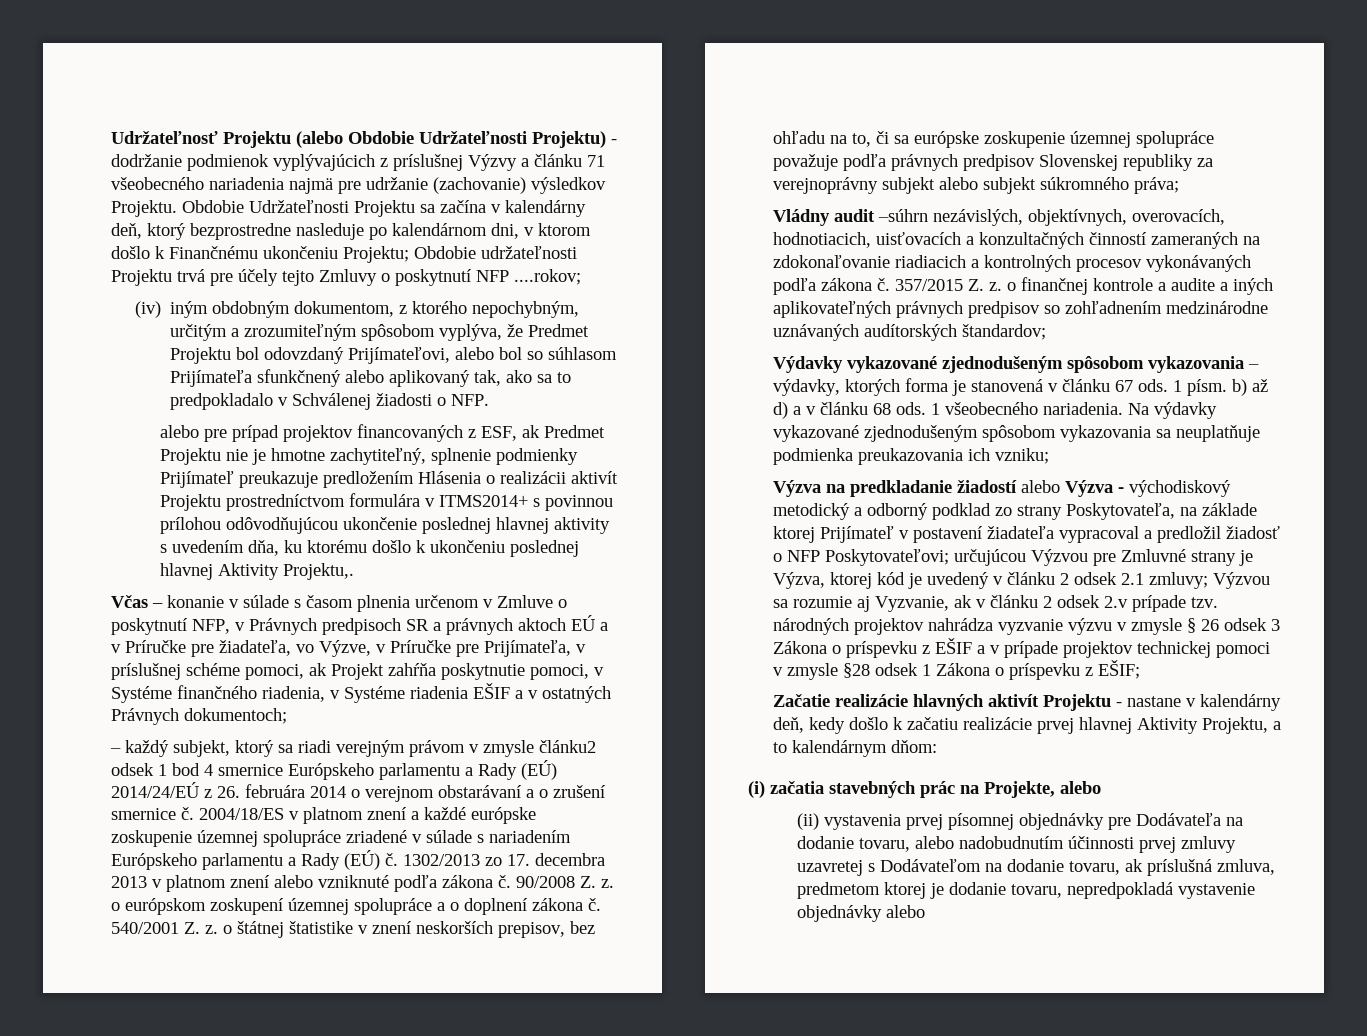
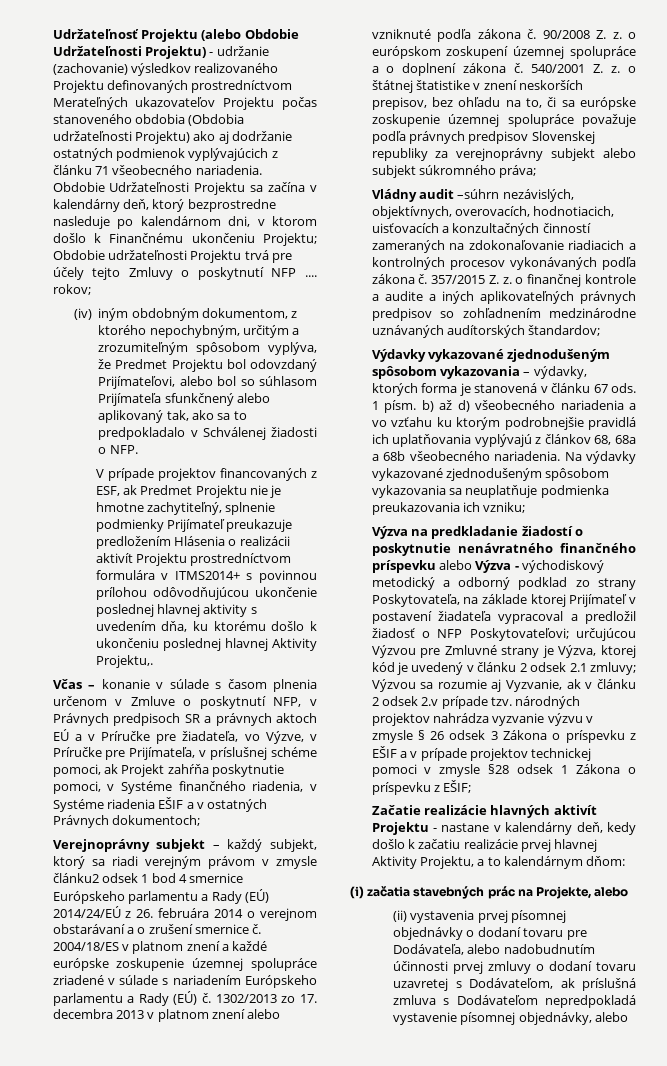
[110,154,605,171] [110,177,606,194] [110,200,177,217] dodržanie podmienok vyplývajúcich z príslušnej Výzvy a článku 71 všeobecného nariadenia najmä pre udržanie (zachovanie) výsledkov Projektu. -> [216,46,269,56] [52,63,279,76] [52,80,293,93] [52,97,317,110] [52,114,245,126] [52,131,293,144] [52,148,278,161] [52,165,262,175] udržanie (zachovanie) výsledkov realizovaného Projektu definovaných prostredníctvom Merateľných ukazovateľov Projektu počas stanoveného obdobia (Obdobia udržateľnosti Projektu) ako aj dodržanie ostatných podmienok vyplývajúcich z článku 71 všeobecného nariadenia.
[513,269,581,285] ....rokov; -> [305,275,317,277] [52,284,91,295] .... rokov;
[159,425,279,442] alebo pre prípad -> [95,468,154,481] V prípade
(287, 716) none -> [52,839,206,852] Verejnoprávny subjekt
[792,402,940,415] a v článku 68 ods. 1 -> [475,400,636,410] [371,417,636,430] [371,434,636,447] [371,451,406,461] všeobecného nariadenia a vo vzťahu ku ktorým podrobnejšie pravidlá ich uplatňovania vyplývajú z článkov 68, 68a a 68b
(1017, 486) none -> [575,529,584,536] [371,543,636,556] [371,560,436,573] o poskytnutie nenávratného finančného príspevku
[1108,813,1244,830] [797,836,911,852] pre Dodávateľa na dodanie tovaru, -> [466,927,587,940] [393,944,465,955] o dodaní tovaru pre Dodávateľa,
[797,859,1276,876] [797,882,1256,899] [797,905,883,922] uzavretej s Dodávateľom na dodanie tovaru, ak príslušná zmluva, predmetom ktorej je dodanie tovaru, nepredpokladá vystavenie objednávky -> [536,961,636,971] [393,978,636,991] [393,995,636,1008] [393,1012,592,1025] o dodaní tovaru uzavretej s Dodávateľom, ak príslušná zmluva s Dodávateľom nepredpokladá vystavenie písomnej objednávky,

